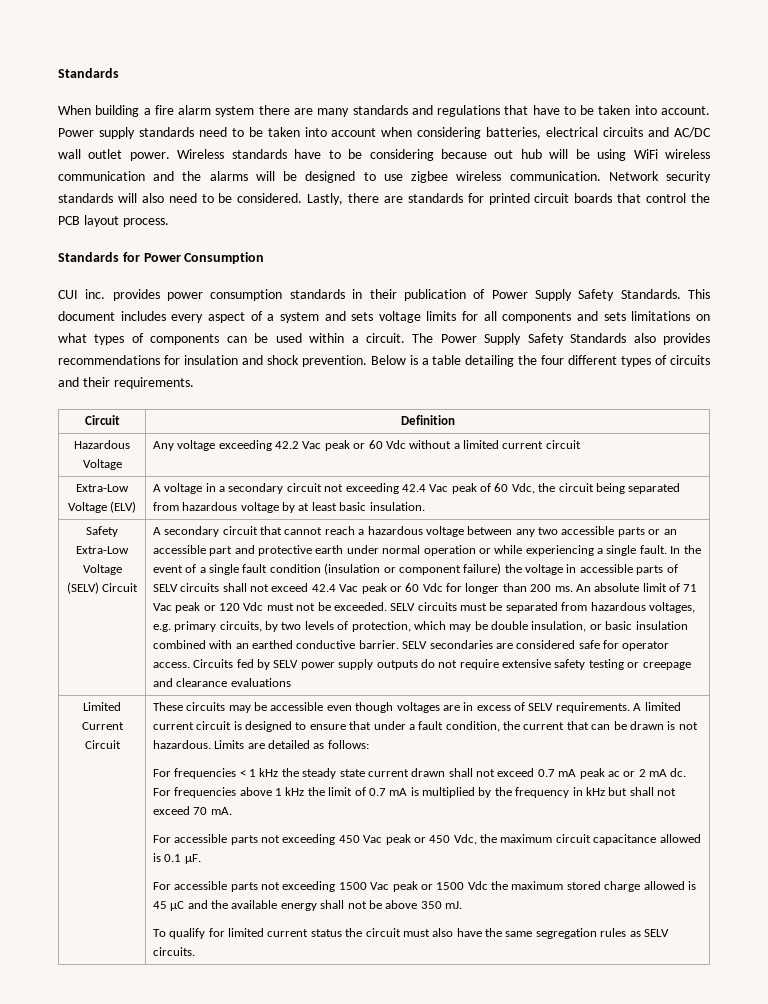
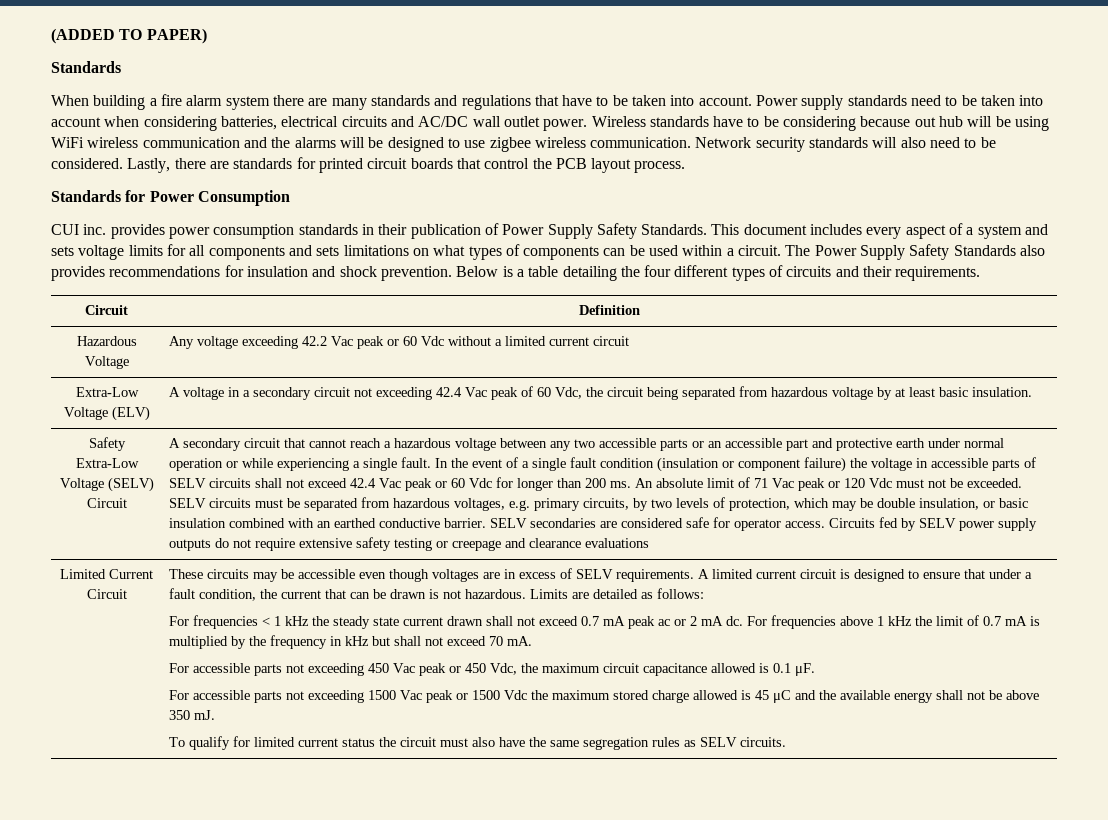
(58, 73) none -> [51,28,207,44] (ADDED TO PAPER) //

